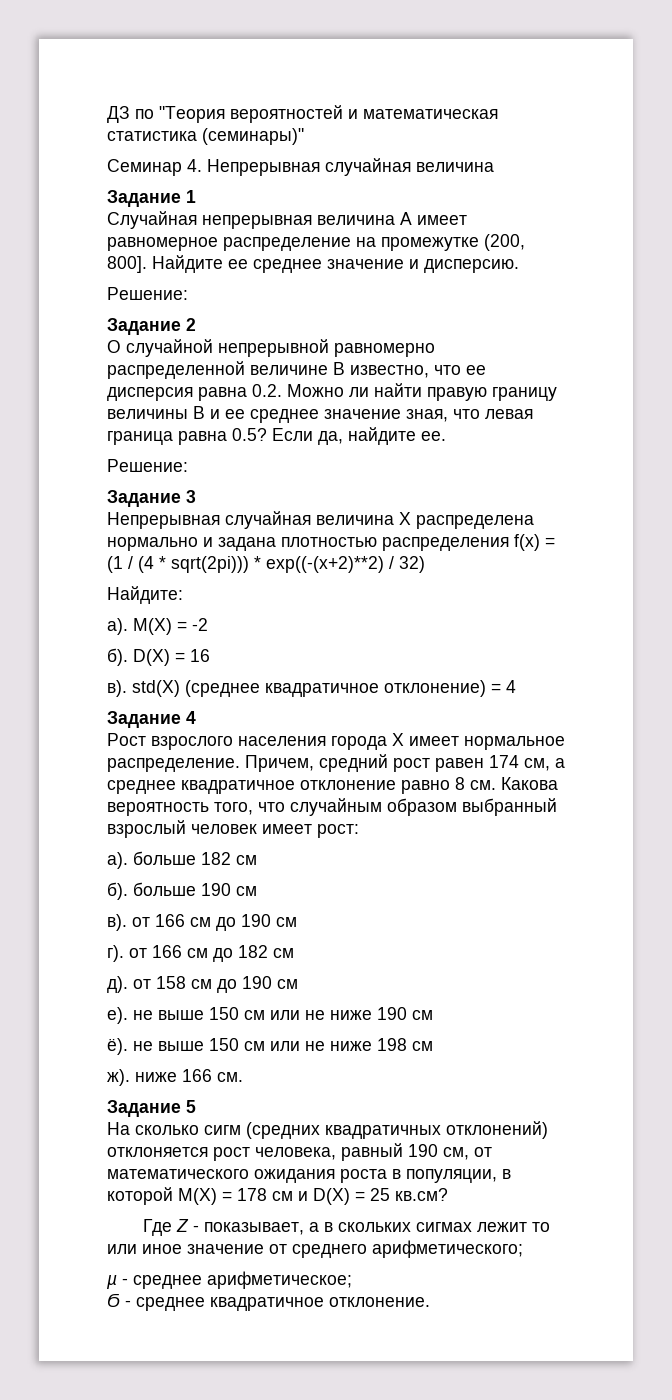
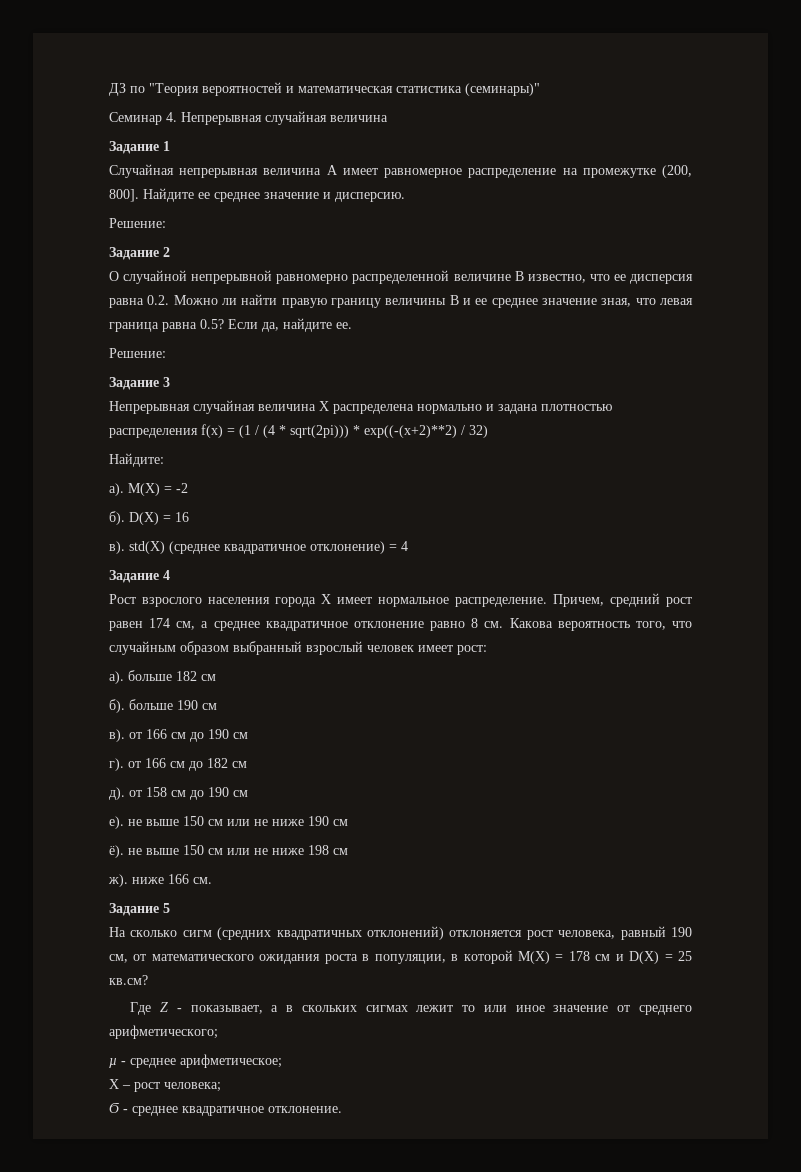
(352, 1280) none -> [109,1079,221,1092] // X – рост человека;

